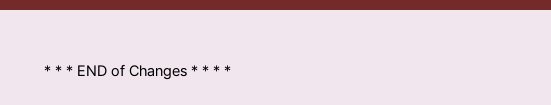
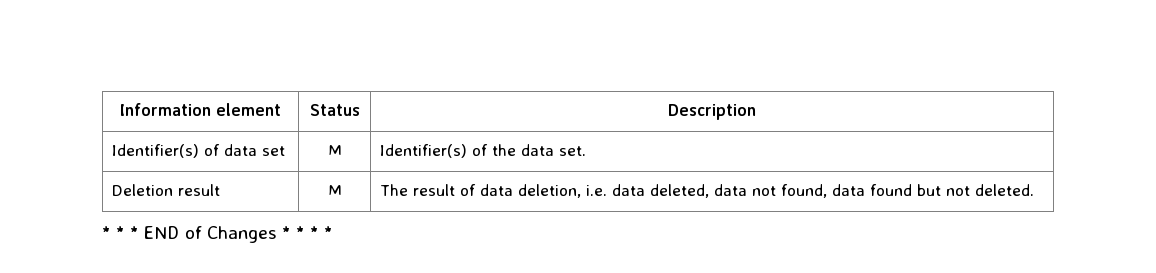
(44, 70) none -> [120,103,281,116] [309,104,360,116] [668,104,756,120] [112,144,286,158] [327,145,342,156] [380,144,587,158] [112,184,221,196] [327,185,342,196] [380,184,1035,198] Information element | Status | Description // Identifier(s) of data set | M | Identifier(s) of the data set. // Deletion result | M | The result of data deletion, i.e. data deleted, data not found, data found but not deleted. //

